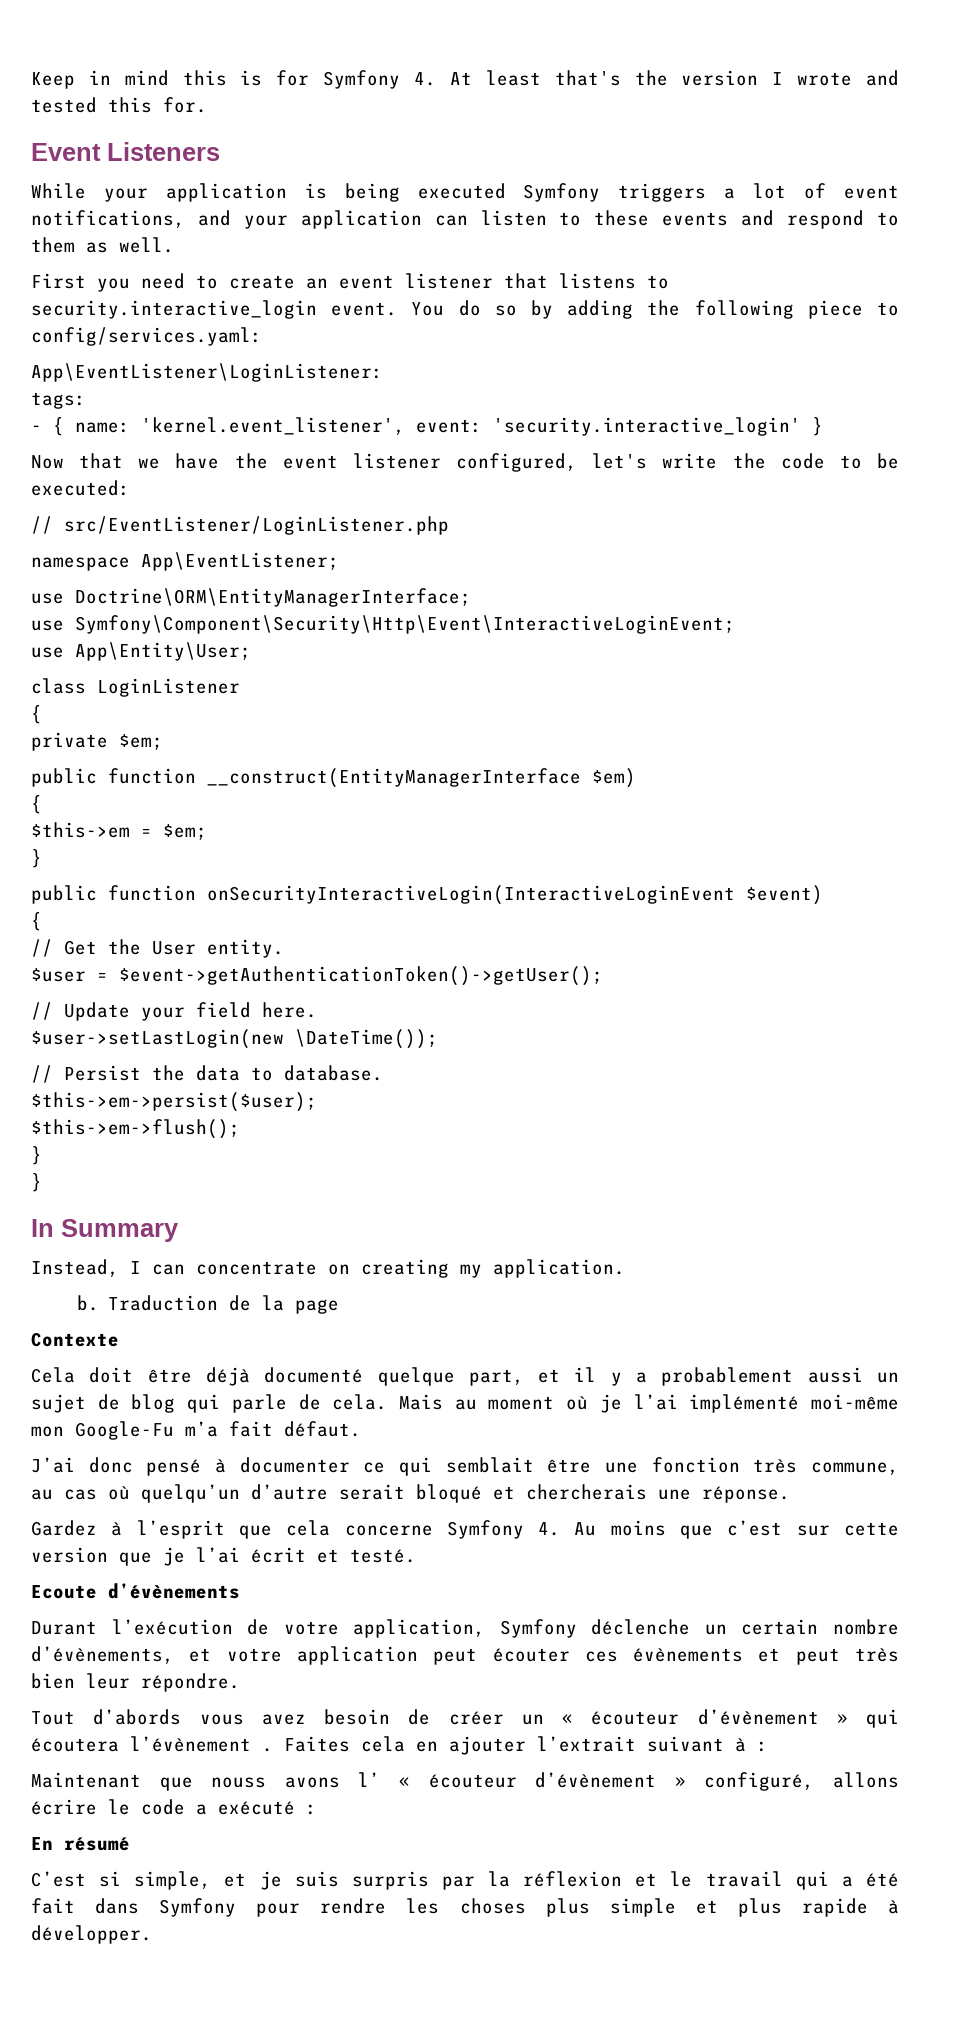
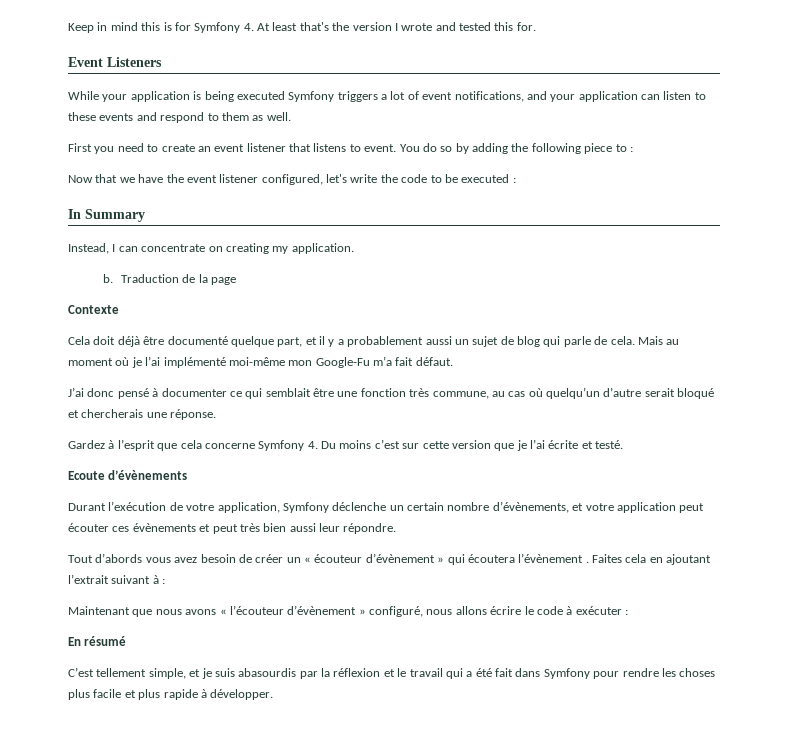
[31,300,317,319] security.interactive_login -> (361, 148) none
[31,327,262,346] [31,363,383,382] [31,392,86,409] [31,417,823,436] config/services.yaml: // App\EventListener\LoginListener: // tags: // - { name: 'kernel.event_listener', event: 'security.interactive_login' } -> [629,147,633,152] :
[31,480,130,496] [31,516,449,535] [31,552,339,571] [31,588,471,607] [31,615,735,634] [31,642,251,661] [31,678,240,697] [31,705,42,724] [31,732,163,751] [31,768,636,788] [31,795,42,814] [31,822,207,840] [31,849,42,868] [31,885,823,905] [31,912,42,931] [31,939,284,958] [31,966,603,986] [31,1002,317,1021] [31,1029,438,1049] [31,1065,383,1083] [31,1092,317,1112] [31,1119,240,1139] [31,1146,42,1165] [31,1173,42,1192] executed: // // src/EventListener/LoginListener.php // namespace App\EventListener; // use Doctrine\ORM\EntityManagerInterface; // use Symfony\Component\Security\Http\Event\InteractiveLoginEvent; // use App\Entity\User; // class LoginListener // { // private $em; // public function __construct(EntityManagerInterface $em) // { // $this->em = $em; // } // public function onSecurityInteractiveLogin(InteractiveLoginEvent $event) // { // // Get the User entity. // $user = $event->getAuthenticationToken()->getUser(); // // Update your field here. // $user->setLastLogin(new \DateTime()); // // Persist the data to database. // $this->em->persist($user); // $this->em->flush(); // } // } -> [461,174,516,183] executed :
[147,1367,250,1386] être déjà -> [117,336,165,347] déjà être
[574,1520,714,1539] Au moins que -> [321,440,372,449] Du moins
[251,1547,306,1563] écrit -> [548,440,579,449] écrite
(75, 1681) none -> [289,523,316,532] aussi
[449,1736,526,1755] ajouter -> [666,554,712,565] ajoutant
[211,1772,517,1788] nouss avons l’ « écouteur -> [155,605,284,615] nous avons « l’écouteur
(815, 1781) none -> [426,609,453,615] nous
[196,1801,295,1815] a exécuté -> [566,606,622,615] à exécuter
[99,1871,122,1887] si -> [96,668,147,677] tellement
[351,1871,429,1890] surpris -> [238,668,297,677] abasourdis
[609,1898,676,1917] simple -> [93,689,122,698] facile

